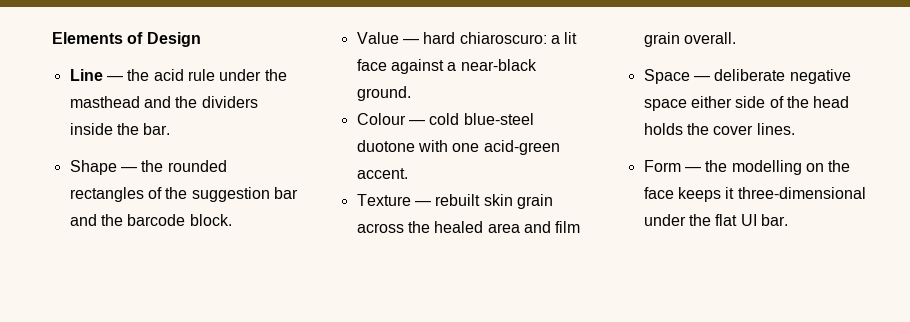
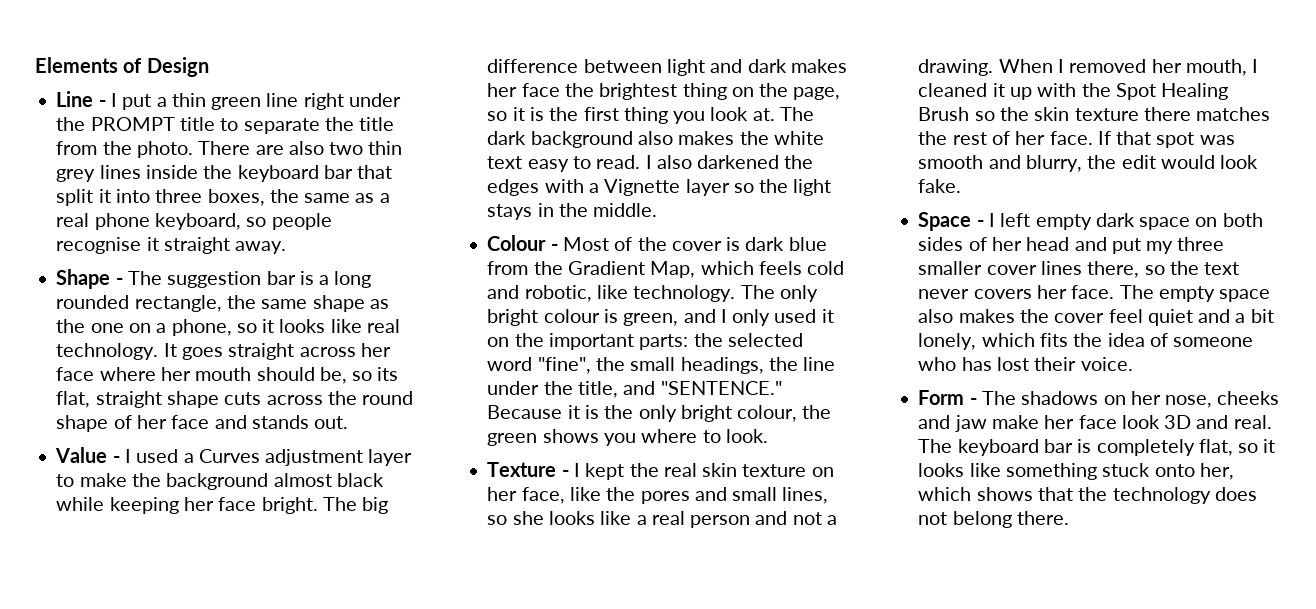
[106,69,287,81] [69,96,258,108] [69,123,171,135] [69,160,227,175] [69,187,298,202] [69,214,232,226] [356,32,578,44] [356,59,537,74] [356,86,411,101] [356,113,534,125] [356,140,560,155] [356,168,408,179] [356,194,553,209] [356,221,581,233] [643,32,736,47] [643,69,851,84] [643,96,850,111] [643,123,795,135] [643,160,851,175] [643,187,866,202] [643,214,788,226] — the acid rule under the masthead and the dividers inside the bar. // Shape — the rounded rectangles of the suggestion bar and the barcode block. // Value — hard chiaroscuro: a lit face against a near-black ground. // Colour — cold blue-steel duotone with one acid-green accent. // Texture — rebuilt skin grain across the healed area and film grain overall. // Space — deliberate negative space either side of the head holds the cover lines. // Form — the modelling on the face keeps it three-dimensional under the flat UI bar. -> [98,93,401,110] [56,117,395,134] [56,141,403,158] [56,165,393,182] [56,189,390,206] [56,213,332,230] [56,237,287,254] [56,269,372,289] [56,295,389,312] [56,319,400,336] [56,343,391,360] [56,367,399,384] [56,391,414,408] [56,415,349,432] [55,447,413,466] [56,473,384,490] [56,497,389,514] [487,59,847,76] [487,83,841,100] [487,107,814,124] [487,131,824,148] [487,155,814,172] [487,179,832,196] [487,203,658,220] [487,235,827,251] [487,261,845,278] [487,285,818,302] [487,309,834,326] [487,333,803,350] [487,357,836,374] [487,381,782,398] [487,405,832,422] [487,429,768,446] [487,462,834,480] [487,487,829,504] [487,511,837,528] [918,59,1259,76] [918,83,1229,100] [918,107,1271,121] [918,131,1235,148] [918,155,1259,172] [918,179,962,193] [918,212,1263,231] [918,237,1225,254] [918,261,1240,278] [918,285,1271,302] [918,309,1274,326] [918,333,1254,350] [918,357,1133,371] [918,390,1280,408] [918,415,1272,432] [918,439,1276,456] [918,463,1234,480] [918,487,1257,504] [918,511,1069,528] - I put a thin green line right under the PROMPT title to separate the title from the photo. There are also two thin grey lines inside the keyboard bar that split it into three boxes, the same as a real phone keyboard, so people recognise it straight away. // Shape - The suggestion bar is a long rounded rectangle, the same shape as the one on a phone, so it looks like real technology. It goes straight across her face where her mouth should be, so its flat, straight shape cuts across the round shape of her face and stands out. // Value - I used a Curves adjustment layer to make the background almost black while keeping her face bright. The big difference between light and dark makes her face the brightest thing on the page, so it is the first thing you look at. The dark background also makes the white text easy to read. I also darkened the edges with a Vignette layer so the light stays in the middle. // Colour - Most of the cover is dark blue from the Gradient Map, which feels cold and robotic, like technology. The only bright colour is green, and I only used it on the important parts: the selected word "fine", the small headings, the line under the title, and "SENTENCE." Because it is the only bright colour, the green shows you where to look. // Texture - I kept the real skin texture on her face, like the pores and small lines, so she looks like a real person and not a drawing. When I removed her mouth, I cleaned it up with the Spot Healing Brush so the skin texture there matches the rest of her face. If that spot was smooth and blurry, the edit would look fake. // Space - I left empty dark space on both sides of her head and put my three smaller cover lines there, so the text never covers her face. The empty space also makes the cover feel quiet and a bit lonely, which fits the idea of someone who has lost their voice. // Form - The shadows on her nose, cheeks and jaw make her face look 3D and real. The keyboard bar is completely flat, so it looks like something stuck onto her, which shows that the technology does not belong there.

